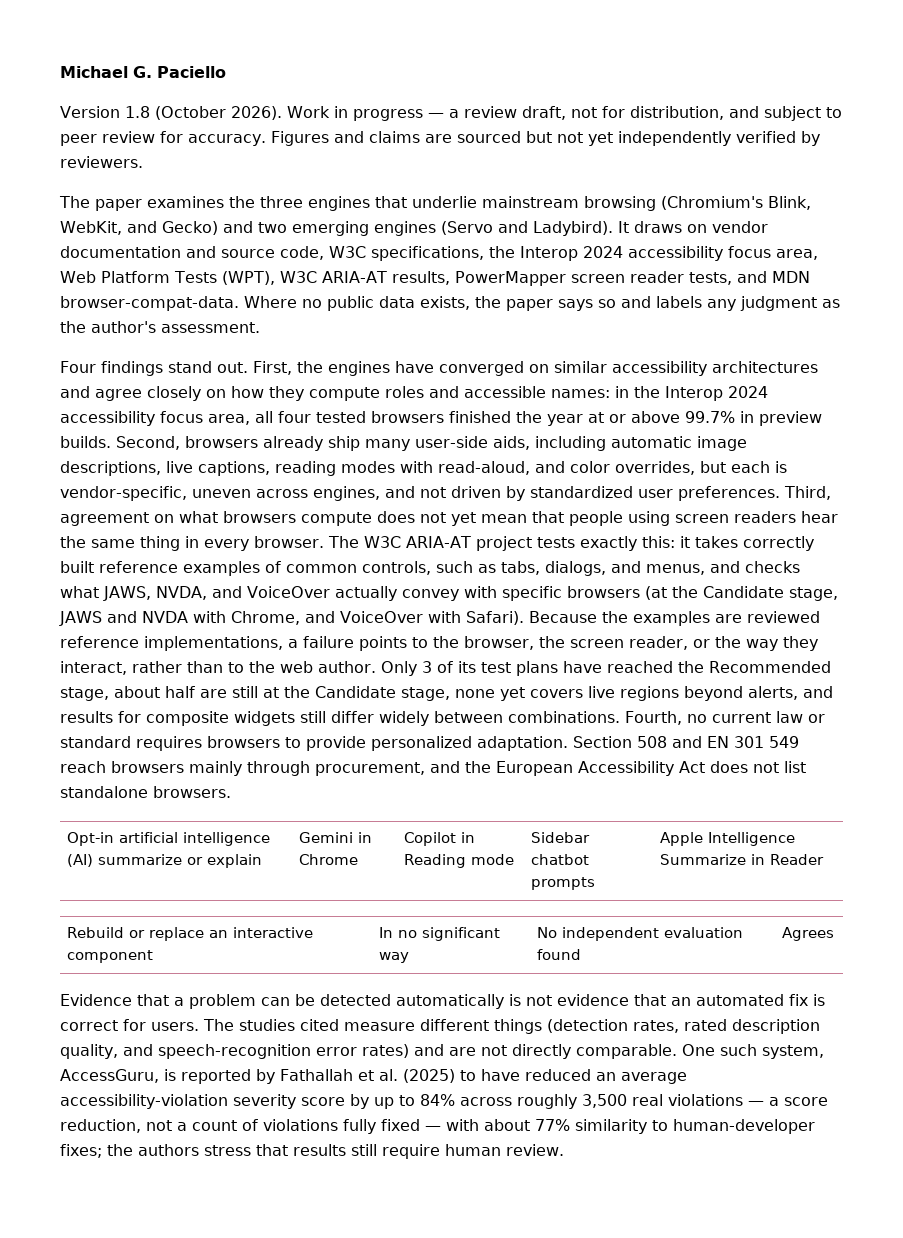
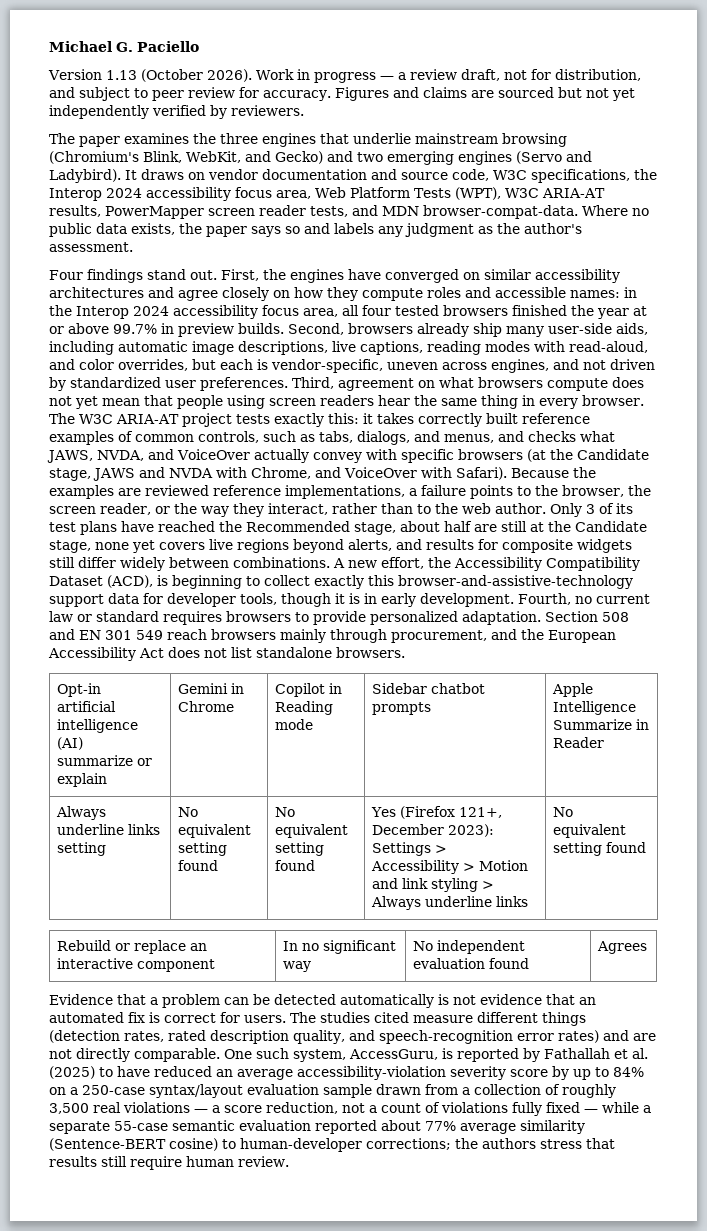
[124,106,150,118] 1.8 -> [105,70,137,80] 1.13
(620, 717) none -> [333,557,640,571] [49,575,633,589] [49,593,514,607] A new effort, the Accessibility Compatibility Dataset (ACD), is beginning to collect exactly this browser-and-assistive-technology support data for developer tools, though it is in early development.
(824, 859) none -> [56,806,107,820] [57,824,161,835] [57,842,107,856] [178,807,199,817] [178,824,252,838] [178,842,228,856] [178,860,219,871] [275,807,296,817] [275,824,349,838] [275,842,325,856] [275,860,316,871] [371,806,503,819] [372,824,495,837] [372,842,448,856] [371,860,529,874] [372,878,495,892] [371,896,529,910] [553,807,574,817] [553,824,627,838] [553,842,647,856] // Always underline links setting | No equivalent setting found | No equivalent setting found | Yes (Firefox 121+, December 2023): Settings > Accessibility > Motion and link styling > Always underline links | No equivalent setting found
[460,1097,512,1106] across -> [49,1084,560,1098] on a 250-case syntax/layout evaluation sample drawn from a collection of
[446,1119,647,1134] with about 77% similarity -> [602,1102,651,1113] [49,1120,585,1134] [49,1138,218,1151] while a separate 55-case semantic evaluation reported about 77% average similarity (Sentence-BERT cosine)
[60,1144,102,1158] fixes; -> [366,1138,451,1150] corrections;

